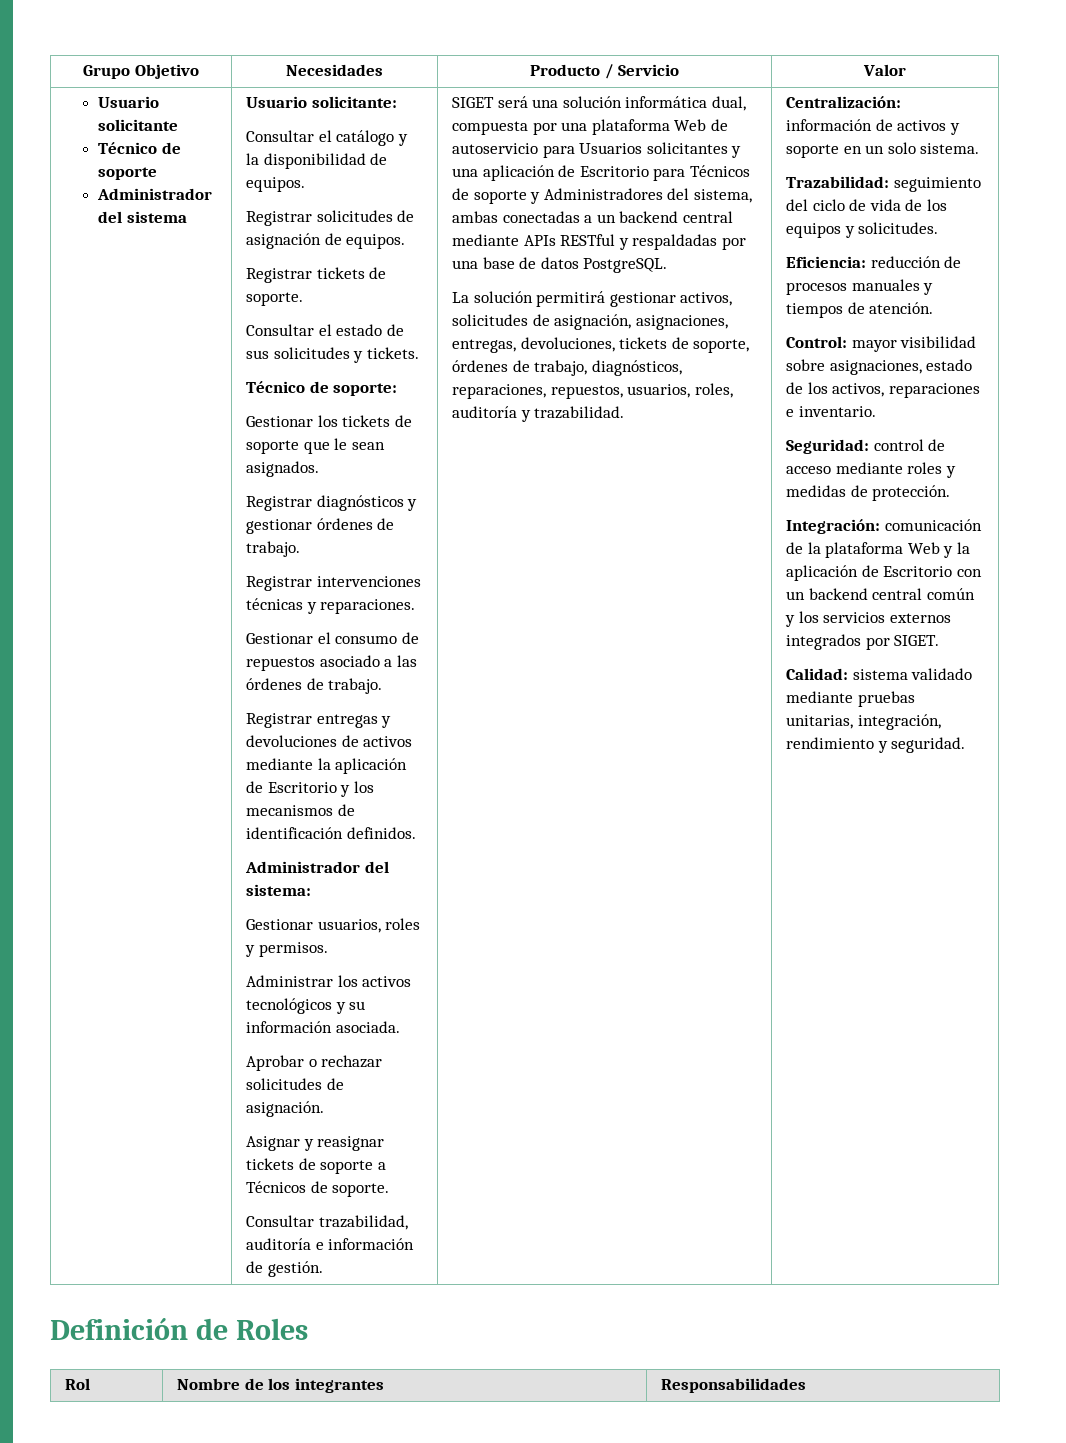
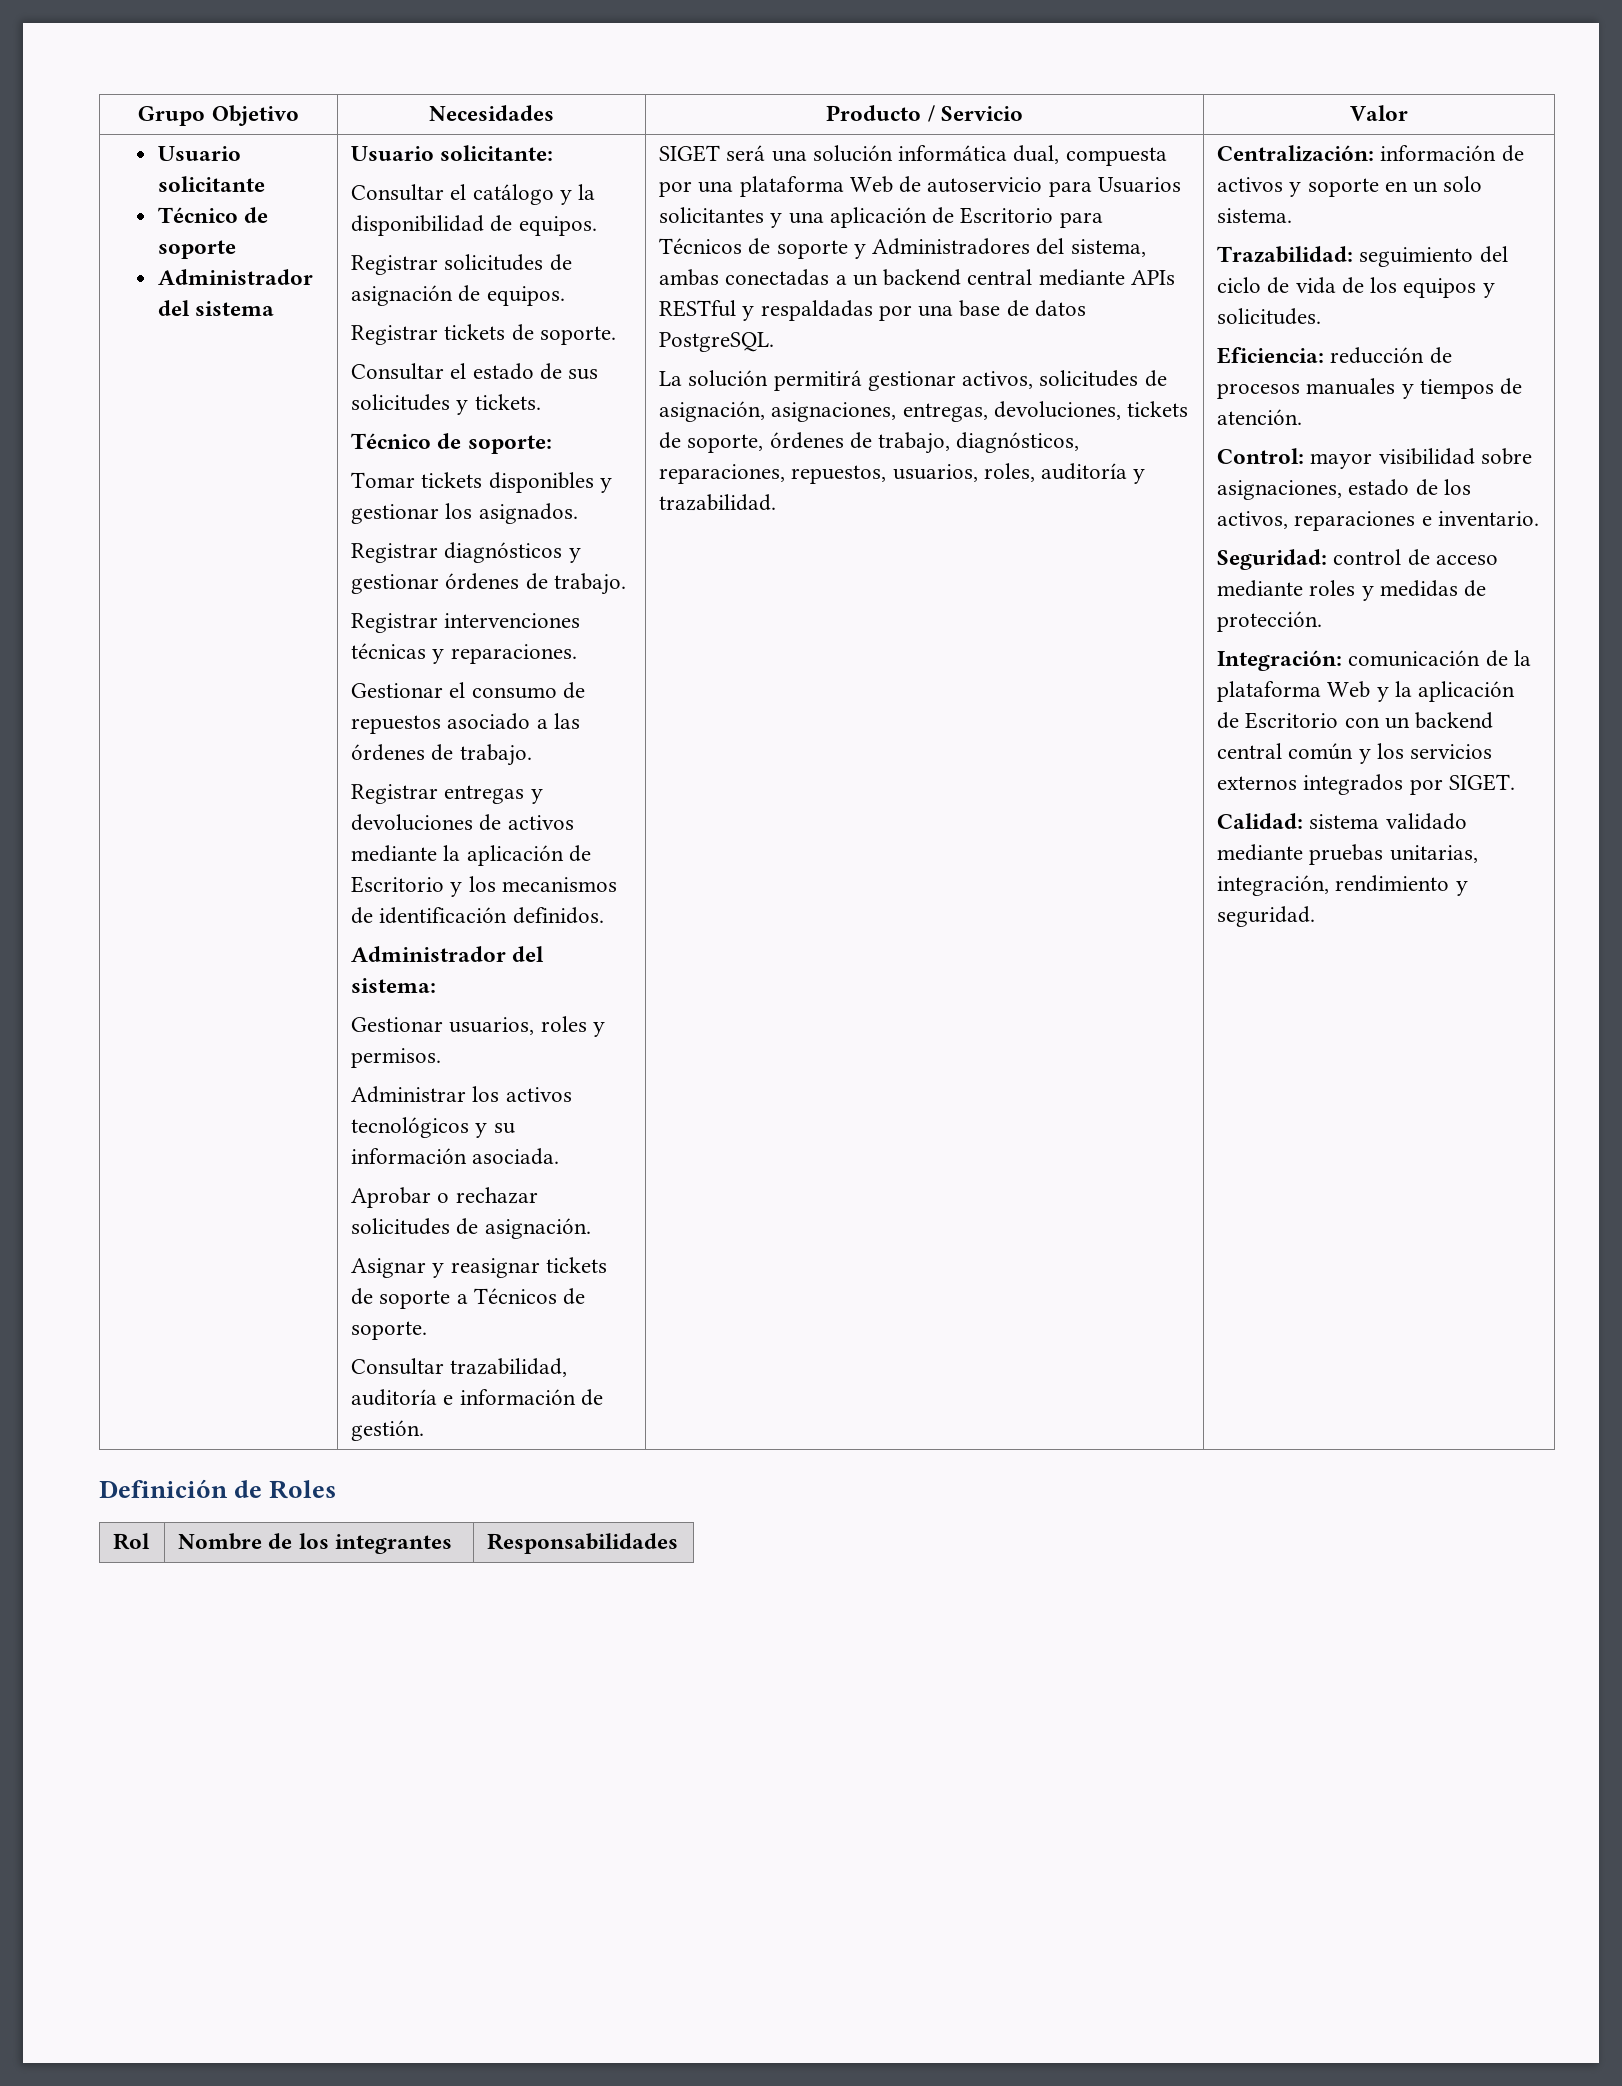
[246,415,412,427] [246,438,385,454] Gestionar los tickets de soporte que le sean -> [351,472,612,493] [351,503,473,524] Tomar tickets disponibles y gestionar los

